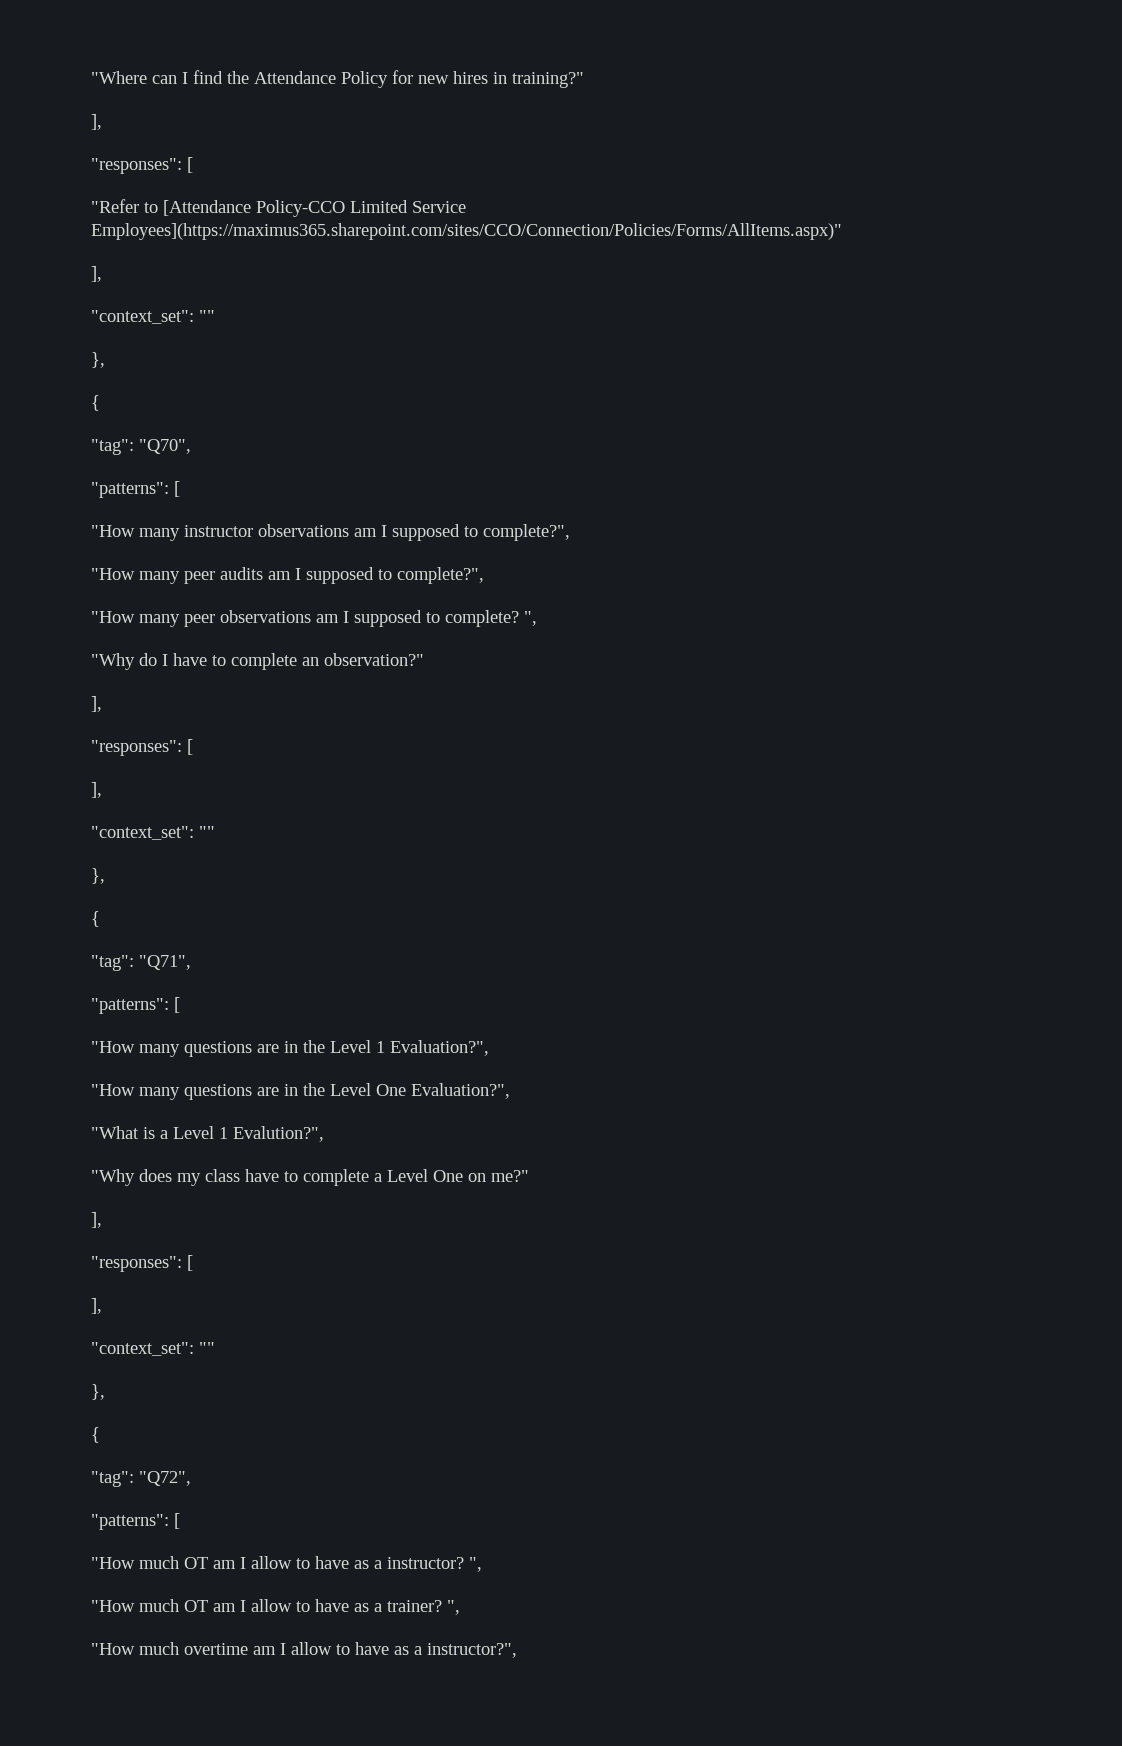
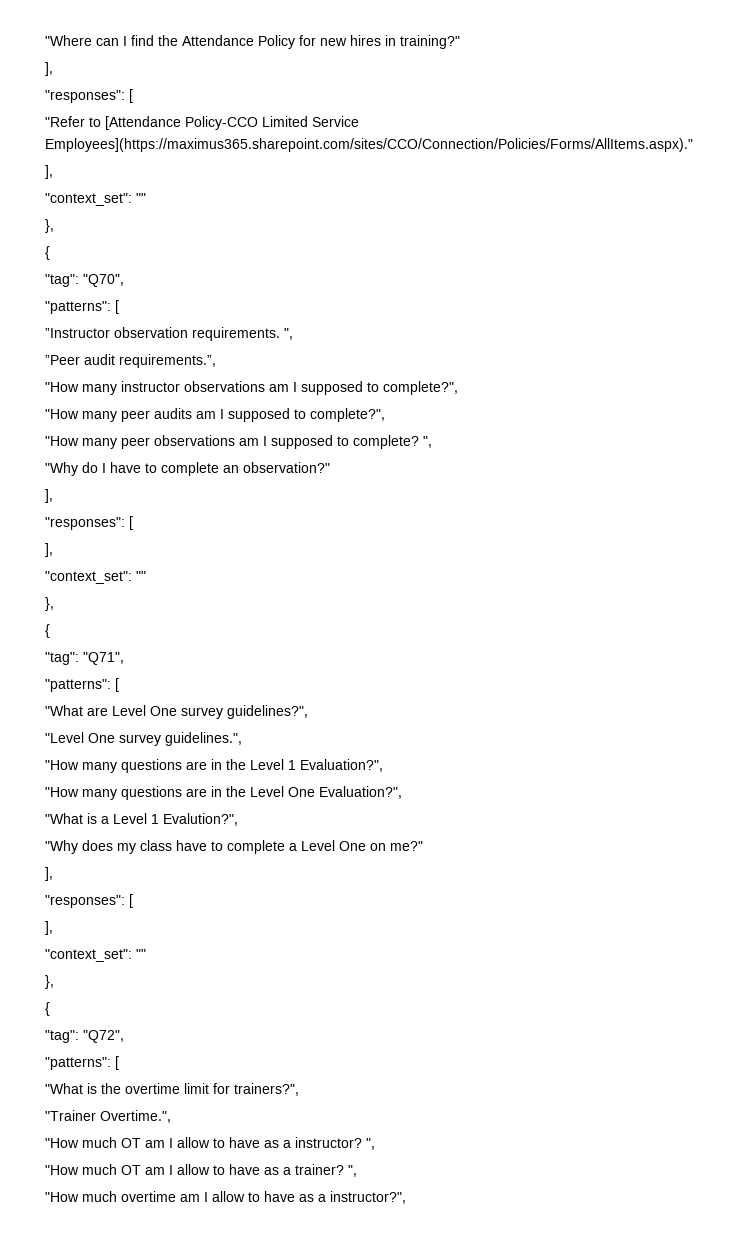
[91,223,842,240] Employees](https://maximus365.sharepoint.com/sites/CCO/Connection/Policies/Forms/AllItems.aspx)" -> [45,138,693,152] Employees](https://maximus365.sharepoint.com/sites/CCO/Connection/Policies/Forms/AllItems.aspx)."
(180, 489) none -> [45,327,293,341] [45,354,216,368] // ”Instructor observation requirements. ", // ”Peer audit requirements.”,
(180, 1005) none -> [45,705,308,719] [45,732,242,746] // "What are Level One survey guidelines?", // "Level One survey guidelines.",
(180, 1521) none -> [45,1083,299,1096] [45,1110,171,1123] // "What is the overtime limit for trainers?", // "Trainer Overtime.",

